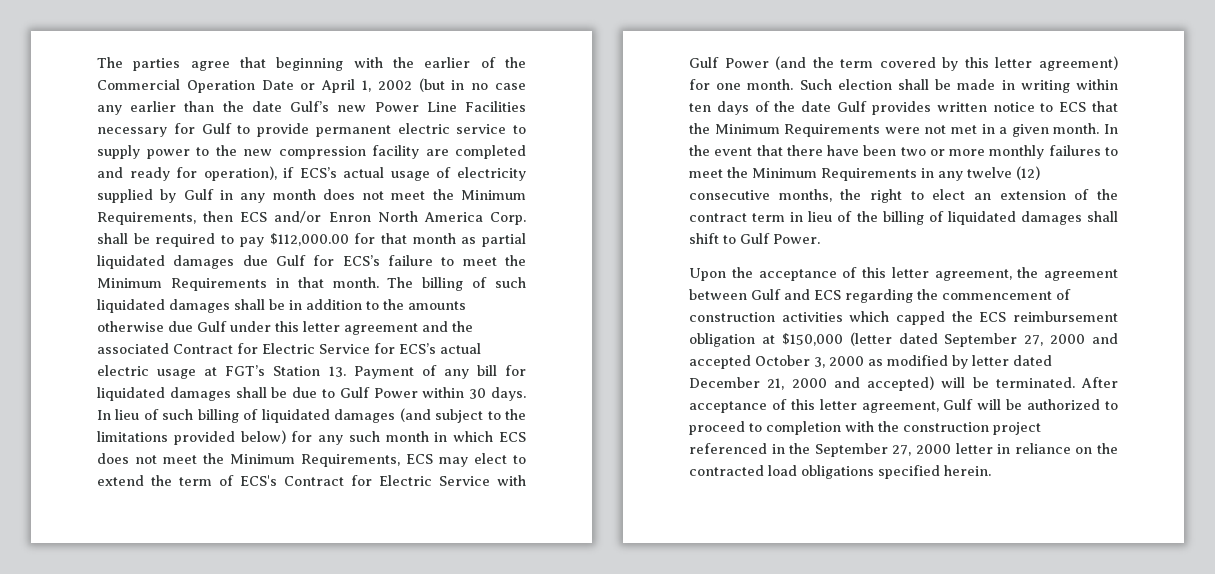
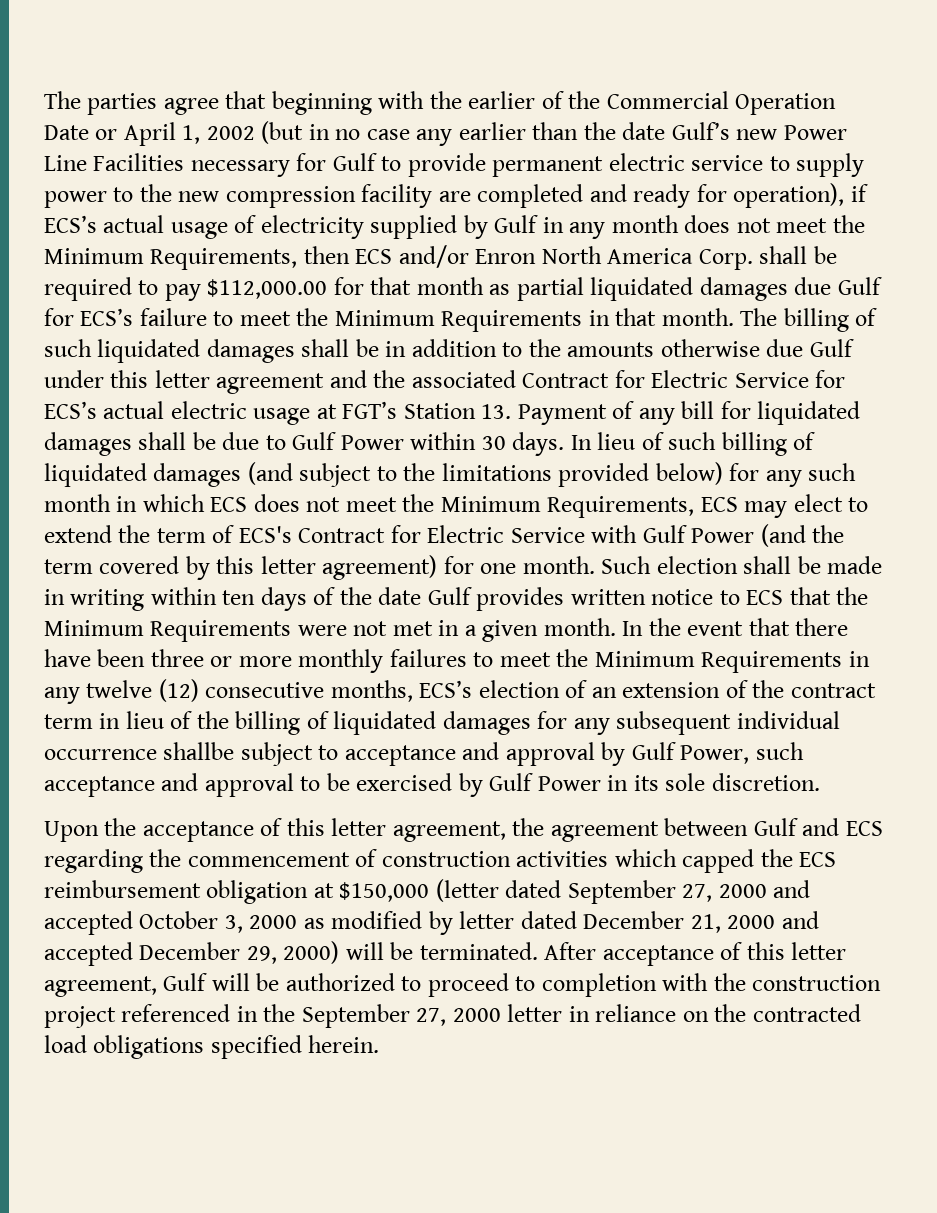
[900,147,926,156] two -> [150,649,204,667] three
[840,189,966,203] the right to elect -> [419,680,588,698] ECS’s election of
[1087,211,1118,222] [689,233,820,244] shall shift to Gulf Power. -> [537,711,840,735] [44,742,804,766] [44,773,820,797] for any subsequent individual occurrence shallbe subject to acceptance and approval by Gulf Power, such acceptance and approval to be exercised by Gulf Power in its sole discretion.
[867,376,934,391] accepted) -> [44,941,340,966] accepted December 29, 2000)

